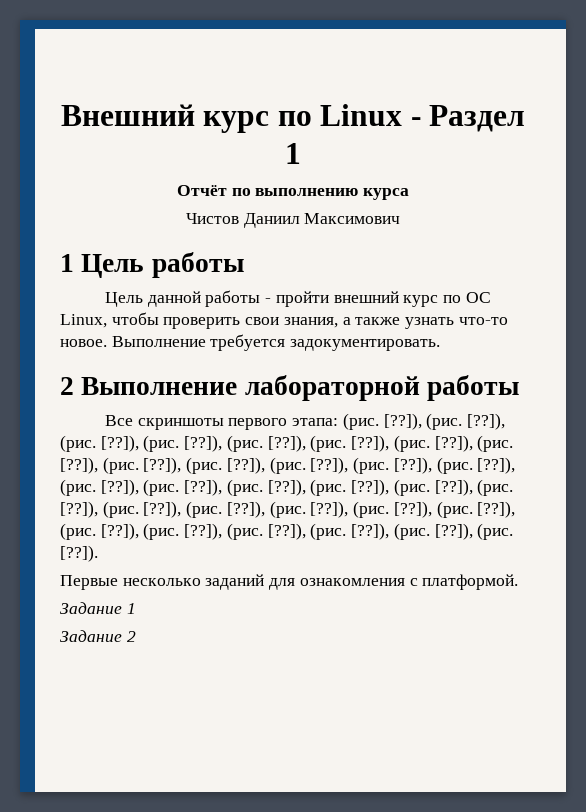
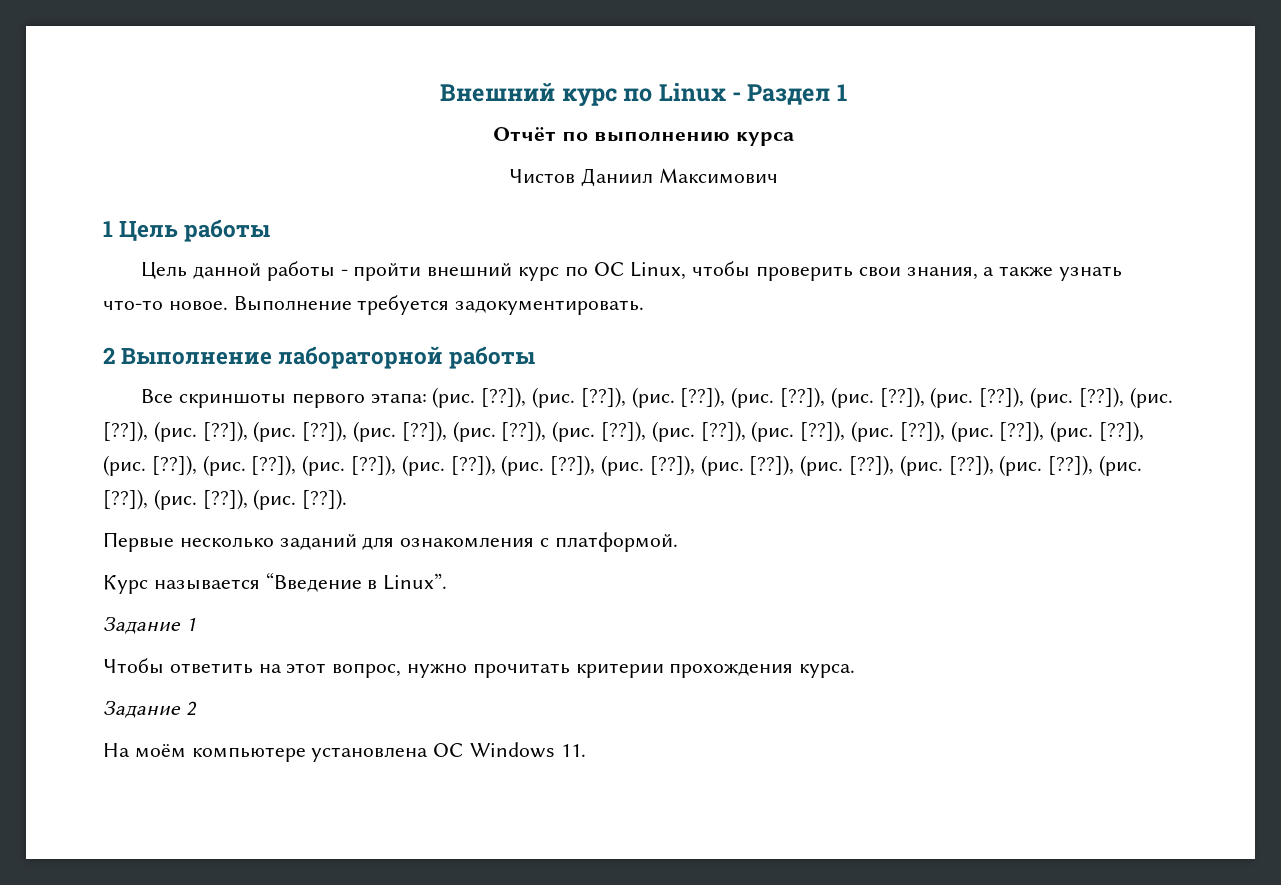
(514, 531) none -> [202,489,297,510] [??]), (рис.
[60,602,136,614] [60,630,136,642] Задание 1 // Задание 2 -> [103,572,448,594] [103,617,196,634] [103,658,856,678] [103,701,197,718] [103,742,586,762] Курс называется “Введение в Linux”. // Задание 1 // Чтобы ответить на этот вопрос, нужно прочитать критерии прохождения курса. // Задание 2 // На моём компьютере установлена ОС Windows 11.

